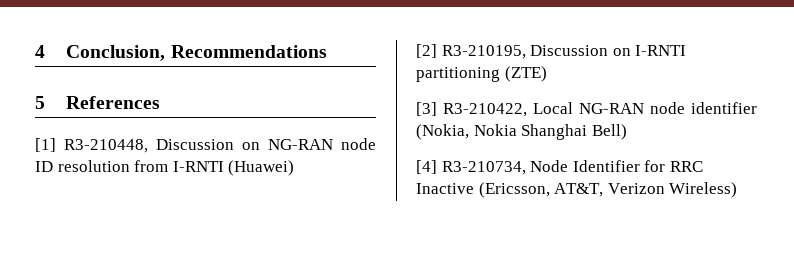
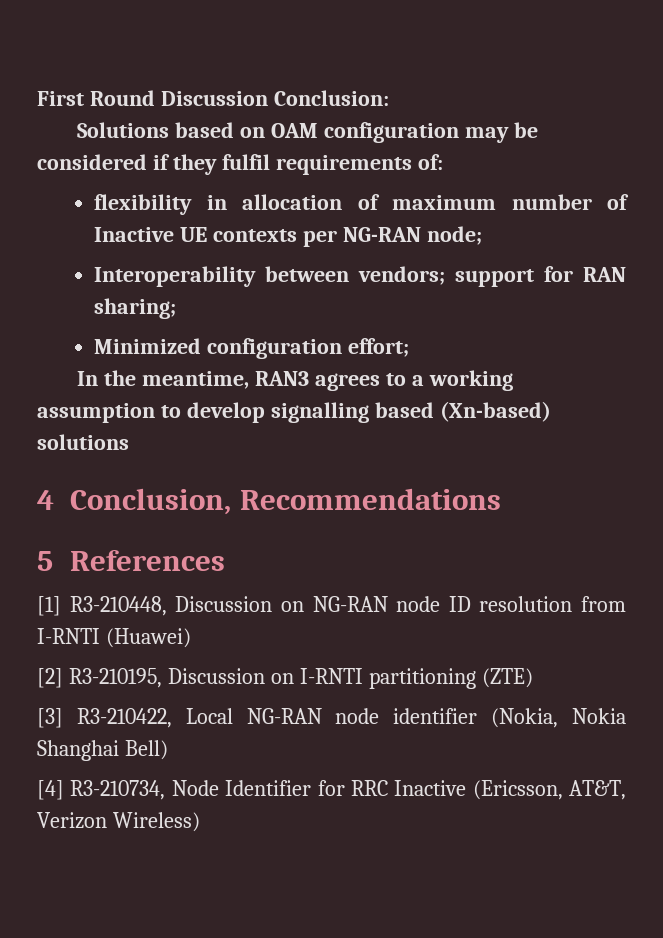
(35, 51) none -> [37,90,389,106] [77,122,538,143] [37,154,443,175] [94,194,630,215] [94,226,483,247] [94,266,626,287] [94,298,177,319] [94,338,410,359] [77,370,513,391] [37,401,551,423] [37,434,129,450] First Round Discussion Conclusion: // Solutions based on OAM configuration may be considered if they fulfil requirements of: // flexibility in allocation of maximum number of Inactive UE contexts per NG-RAN node; // Interoperability between vendors; support for RAN sharing; // Minimized configuration effort; // In the meantime, RAN3 agrees to a working assumption to develop signalling based (Xn-based) solutions //

